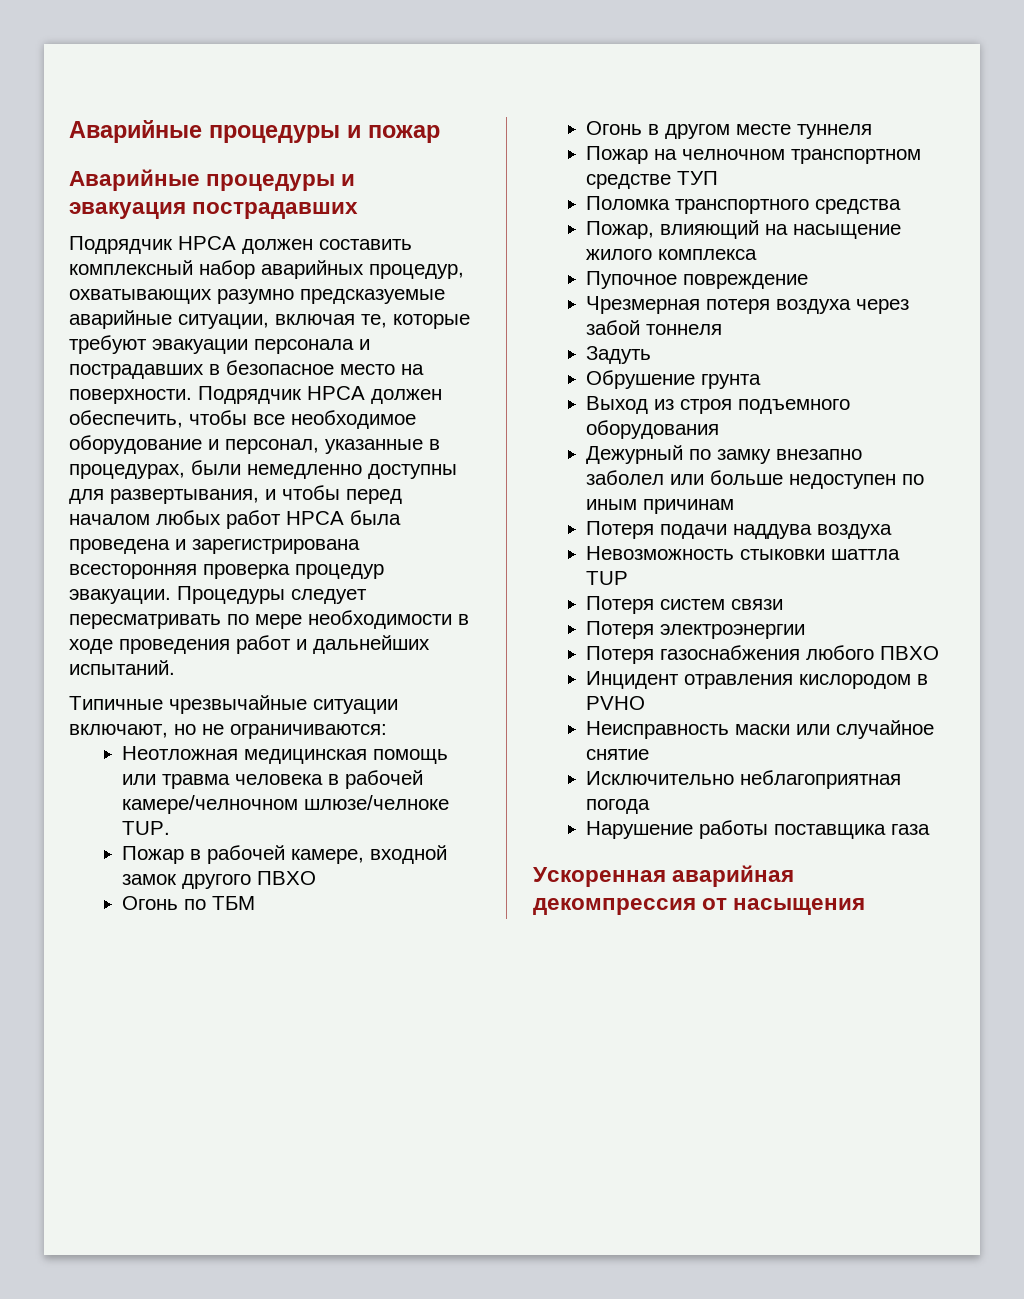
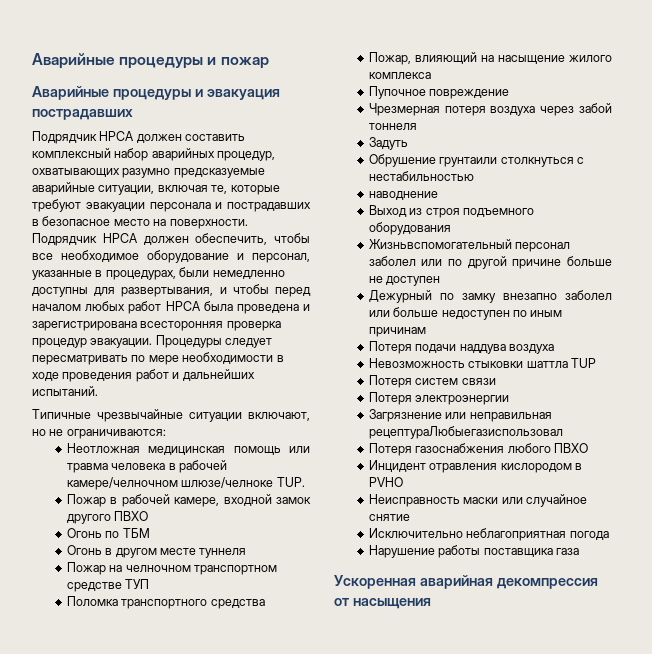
[701,374,762,389] грунта -> [439,157,584,167] [368,171,474,181] [368,191,438,200] грунтаили столкнуться с нестабильностью // наводнение
(720, 429) none -> [368,239,571,252] [368,256,612,269] [368,276,441,286] // Жизньвспомогательный персонал заболел или по другой причине больше не доступен
(806, 631) none -> [368,409,552,422] [368,426,563,439] // Загрязнение или неправильная рецептураЛюбыегазиспользовал

